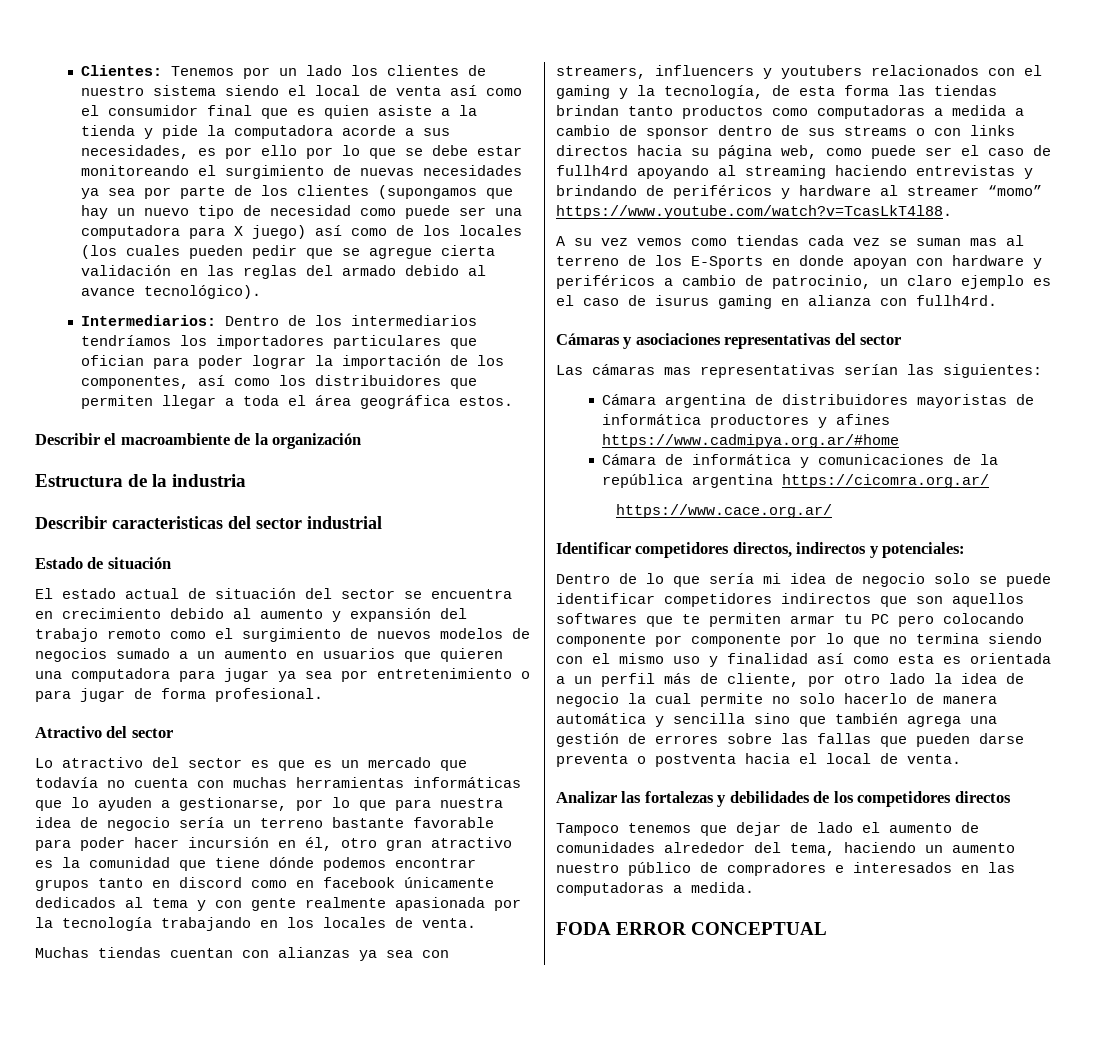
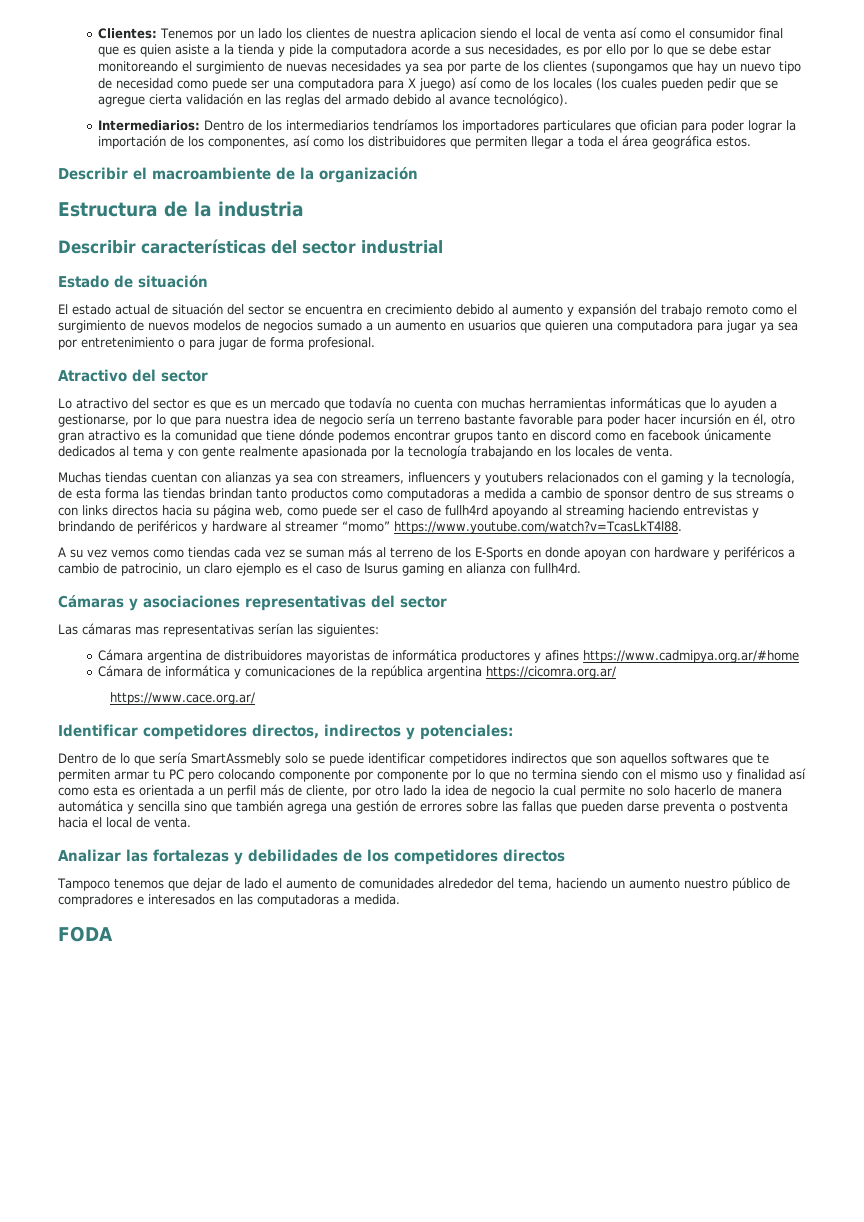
[81,85,217,96] nuestro sistema -> [372,28,477,41] nuestra aplicacion
[112,516,223,529] caracteristicas -> [141,239,266,254] características
[970,238,997,246] mas -> [348,546,372,558] más
[655,295,709,306] isurus -> [364,563,398,574] Isurus
[763,573,925,587] mi idea de negocio -> [191,753,281,766] SmartAssmebly
[616,922,828,935] ERROR CONCEPTUAL -> (113, 934) none

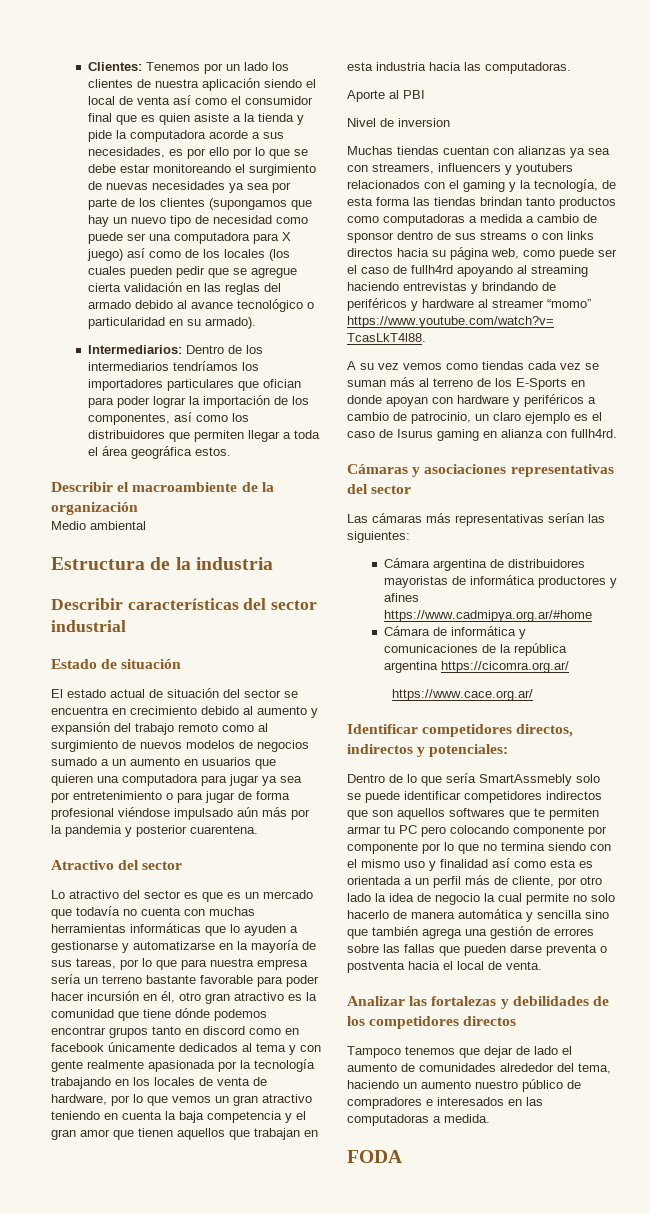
[420,28,477,41] aplicacion -> [201,78,260,91] aplicación
[494,93,569,107] tecnológico). -> [236,299,314,312] [87,317,256,329] tecnológico o particularidad en su armado).
(418, 175) none -> [51,521,146,530] // Medio ambiental
[787,304,797,315] el -> [258,723,268,732] al
[308,337,375,350] profesional. -> [51,807,310,820] [51,825,258,837] profesional viéndose impulsado aún más por la pandemia y posterior cuarentena.
[58,414,129,427] gestionarse, -> [51,940,316,953] [51,958,116,969] gestionarse y automatizarse en la mayoría de sus tareas,
[273,414,363,427] idea de negocio -> [257,959,308,970] empresa
[636,446,673,457] venta. -> [217,1077,267,1086] [51,1094,312,1106] [51,1111,306,1123] [51,1128,318,1140] [347,62,571,74] [347,90,425,102] [347,118,450,127] venta de hardware, por lo que vemos un gran atractivo teniendo en cuenta la baja competencia y el gran amor que tienen aquellos que trabajan en esta industria hacia las computadoras. // Aporte al PBI // Nivel de inversion
[135,626,159,635] mas -> [426,513,451,523] más

